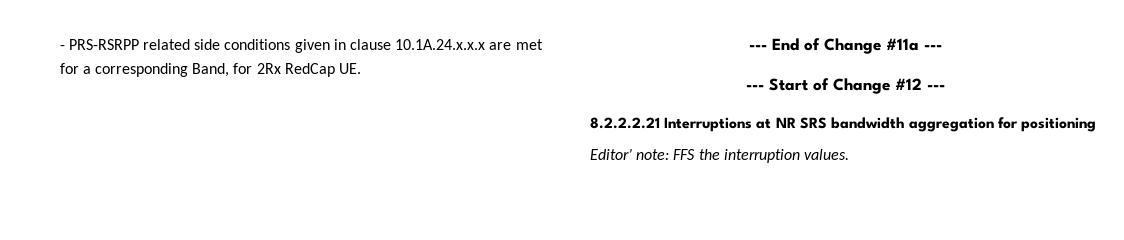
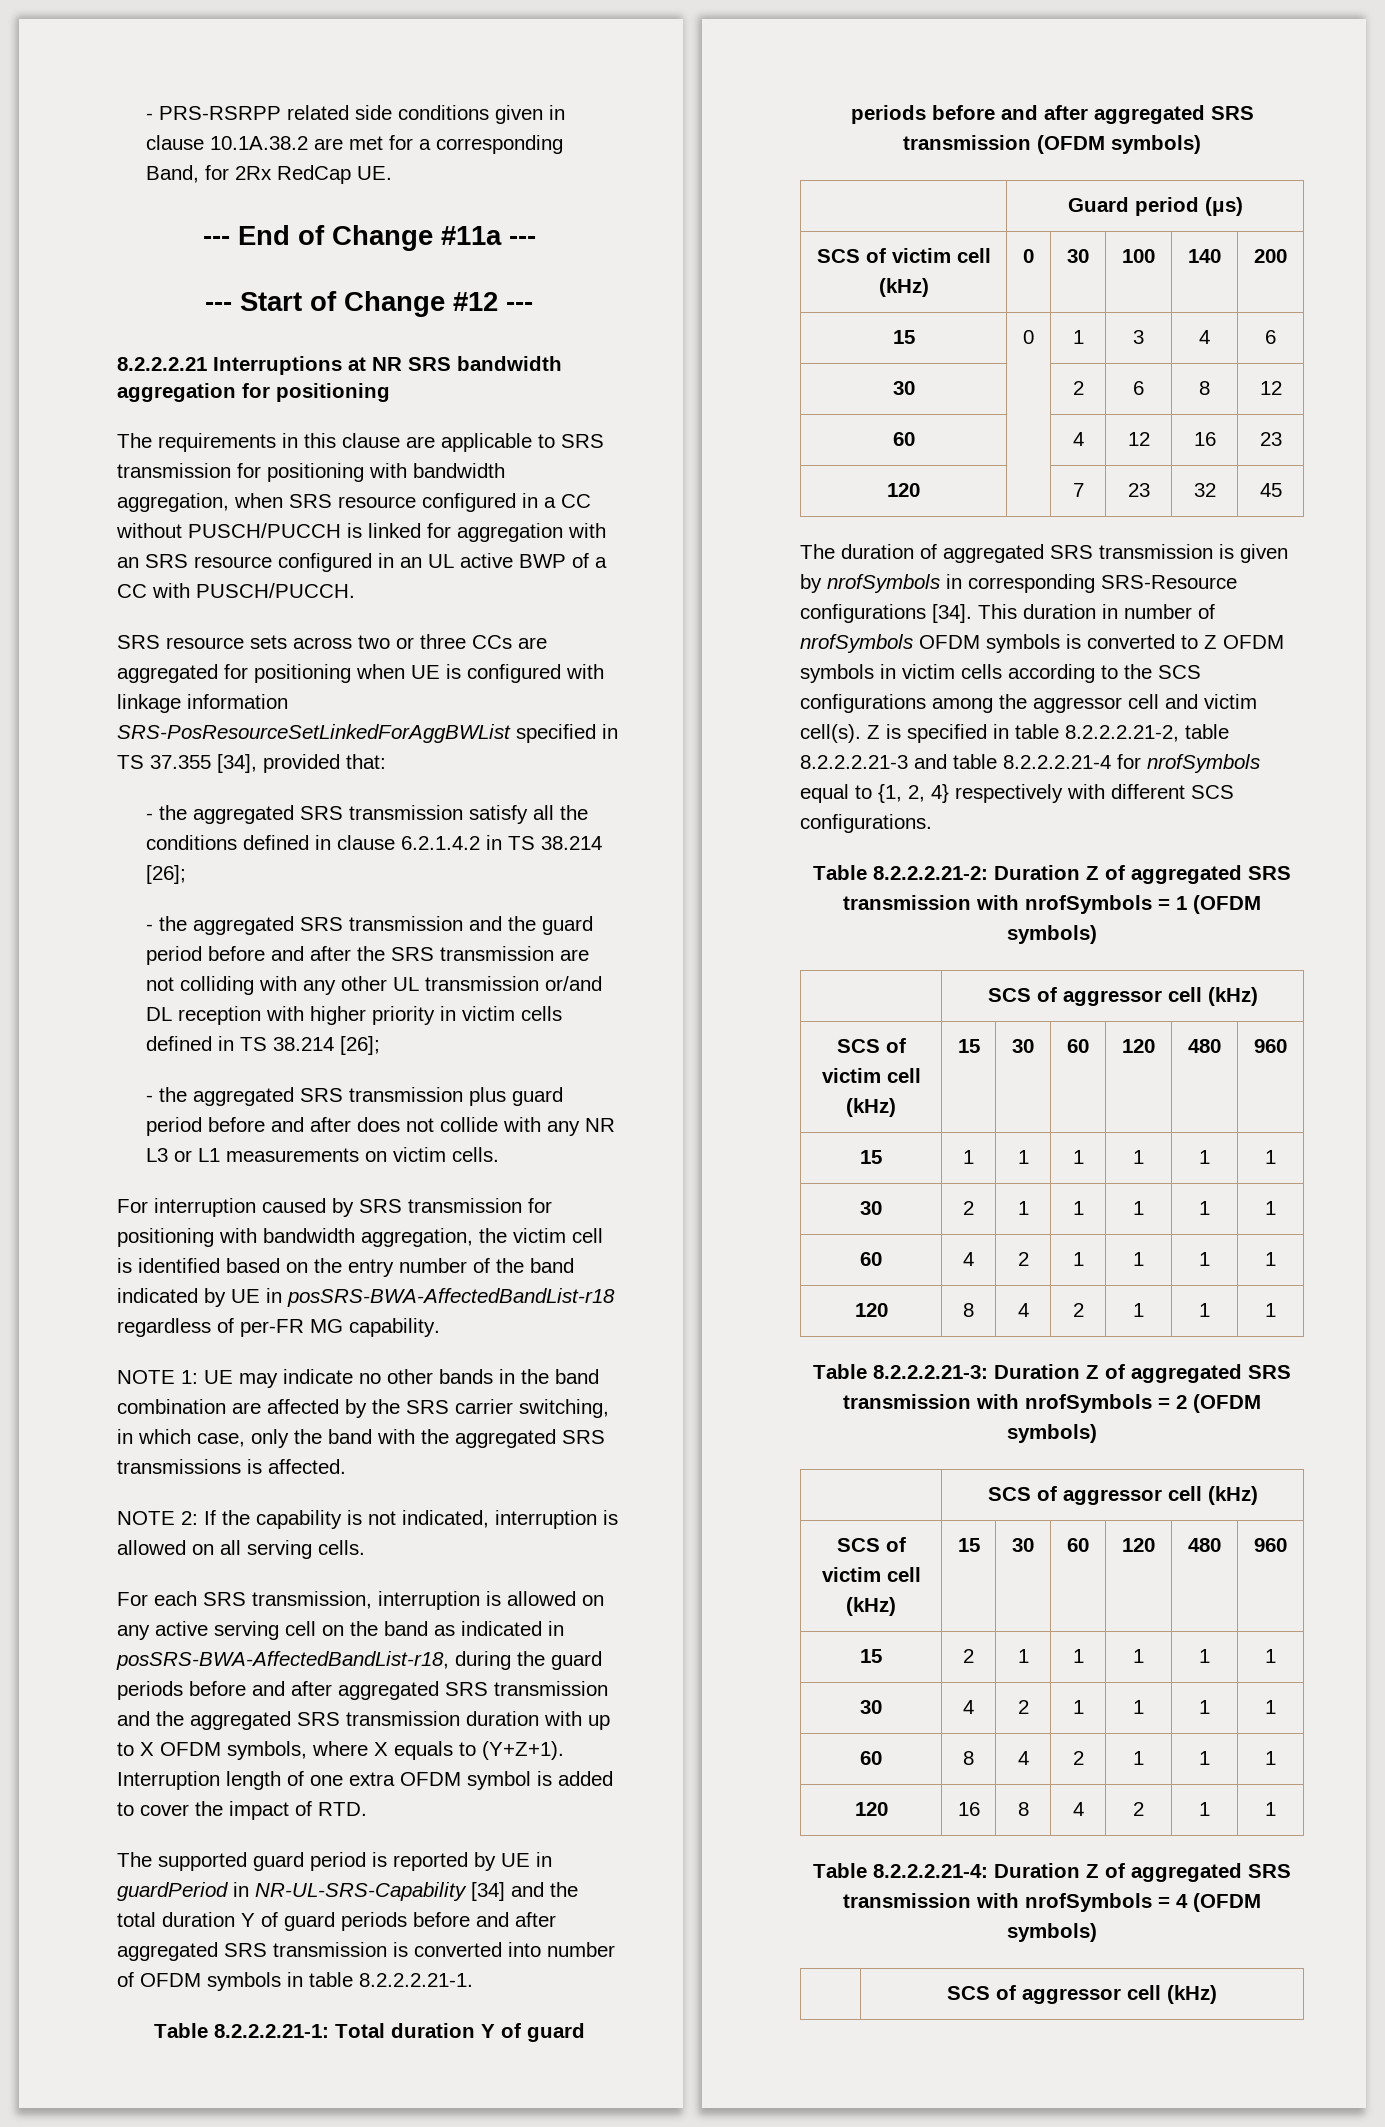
[395,39,486,50] 10.1A.24.x.x.x -> [209,136,308,150] 10.1A.38.2
[590,148,849,163] Editor’ note: FFS the interruption values. -> [117,433,604,452] [117,463,505,482] [117,493,591,512] [116,523,606,542] [117,553,607,572] [117,583,355,598] [117,634,547,649] [117,664,604,683] [117,694,288,713] [117,724,618,743] [117,754,386,773] [145,805,588,824] [145,835,602,850] [145,865,186,884] [145,916,593,935] [145,946,589,965] [145,976,602,995] [145,1006,562,1025] [145,1036,380,1055] [145,1087,563,1106] [145,1117,615,1136] [145,1147,499,1162] [117,1198,552,1217] [117,1228,603,1247] [117,1258,574,1277] [117,1288,615,1307] [117,1318,440,1337] [117,1369,599,1388] [117,1399,609,1418] [117,1429,605,1448] [117,1459,346,1474] [117,1510,618,1529] [117,1540,365,1559] [117,1591,604,1610] [117,1621,564,1640] [116,1651,602,1670] [117,1681,608,1700] [117,1711,610,1730] [117,1741,564,1760] [117,1771,613,1790] [117,1801,367,1820] [117,1852,552,1871] [117,1882,578,1901] [117,1912,556,1931] [117,1942,615,1961] [117,1972,473,1991] [153,2023,585,2042] [850,105,1254,124] [903,135,1201,154] [1067,197,1243,216] [816,248,991,263] [878,278,929,297] [1023,249,1034,263] [1067,249,1089,263] [1122,249,1155,263] [1188,249,1221,263] [1254,249,1287,263] [892,330,915,344] [1023,330,1034,344] [1072,330,1084,344] [1133,330,1144,344] [1199,330,1210,344] [1265,330,1276,344] [892,381,915,395] [1072,381,1084,395] [1133,381,1144,395] [1199,381,1210,395] [1259,381,1282,395] [892,432,915,446] [1072,432,1084,446] [1127,432,1150,446] [1193,432,1216,446] [1259,432,1282,446] [887,483,920,497] [1072,483,1084,497] [1127,483,1150,497] [1193,483,1216,497] [1259,483,1282,497] [800,544,1288,563] [800,574,1237,593] [800,604,1215,623] [800,634,1284,653] [800,664,1201,683] [800,694,1257,713] [800,724,1229,743] [800,754,1260,773] [800,784,1234,803] [800,814,932,833] [813,865,1291,884] [843,895,1261,914] [1007,925,1097,944] [987,987,1258,1006] [836,1038,906,1053] [821,1068,921,1083] [846,1098,896,1117] [957,1039,980,1053] [1012,1039,1034,1053] [1067,1039,1089,1053] [1122,1039,1155,1053] [1188,1039,1221,1053] [1254,1039,1287,1053] [860,1150,882,1164] [963,1150,974,1164] [1017,1150,1029,1164] [1072,1150,1084,1164] [1133,1150,1144,1164] [1199,1150,1210,1164] [1265,1150,1276,1164] [860,1201,882,1215] [963,1201,974,1215] [1017,1201,1029,1215] [1072,1201,1084,1215] [1133,1201,1144,1215] [1199,1201,1210,1215] [1265,1201,1276,1215] [860,1252,882,1266] [963,1252,974,1266] [1017,1252,1029,1266] [1072,1252,1084,1266] [1133,1252,1144,1266] [1199,1252,1210,1266] [1265,1252,1276,1266] [854,1303,888,1317] [963,1303,974,1317] [1017,1303,1029,1317] [1072,1303,1084,1317] [1133,1303,1144,1317] [1199,1303,1210,1317] [1265,1303,1276,1317] [813,1364,1291,1383] [843,1394,1261,1413] [1007,1424,1097,1443] [987,1486,1258,1505] [836,1537,906,1552] [821,1567,921,1582] [846,1597,896,1616] [957,1538,980,1552] [1012,1538,1034,1552] [1067,1538,1089,1552] [1122,1538,1155,1552] [1188,1538,1221,1552] [1254,1538,1287,1552] [860,1649,882,1663] [963,1649,974,1663] [1017,1649,1029,1663] [1072,1649,1084,1663] [1133,1649,1144,1663] [1199,1649,1210,1663] [1265,1649,1276,1663] [860,1700,882,1714] [963,1700,974,1714] [1017,1700,1029,1714] [1072,1700,1084,1714] [1133,1700,1144,1714] [1199,1700,1210,1714] [1265,1700,1276,1714] [860,1751,882,1765] [963,1751,974,1765] [1017,1751,1029,1765] [1072,1751,1084,1765] [1133,1751,1144,1765] [1199,1751,1210,1765] [1265,1751,1276,1765] [854,1802,888,1816] [957,1802,980,1816] [1017,1802,1029,1816] [1072,1802,1084,1816] [1133,1802,1144,1816] [1199,1802,1210,1816] [1265,1802,1276,1816] [813,1863,1291,1882] [843,1893,1261,1912] [1007,1923,1097,1942] [947,1985,1217,2004] The requirements in this clause are applicable to SRS transmission for positioning with bandwidth aggregation, when SRS resource configured in a CC without PUSCH/PUCCH is linked for aggregation with an SRS resource configured in an UL active BWP of a CC with PUSCH/PUCCH. // SRS resource sets across two or three CCs are aggregated for positioning when UE is configured with linkage information SRS-PosResourceSetLinkedForAggBWList specified in TS 37.355 [34], provided that: // - the aggregated SRS transmission satisfy all the conditions defined in clause 6.2.1.4.2 in TS 38.214 [26]; // - the aggregated SRS transmission and the guard period before and after the SRS transmission are not colliding with any other UL transmission or/and DL reception with higher priority in victim cells defined in TS 38.214 [26]; // - the aggregated SRS transmission plus guard period before and after does not collide with any NR L3 or L1 measurements on victim cells. // For interruption caused by SRS transmission for positioning with bandwidth aggregation, the victim cell is identified based on the entry number of the band indicated by UE in posSRS-BWA-AffectedBandList-r18 regardless of per-FR MG capability. // NOTE 1: UE may indicate no other bands in the band combination are affected by the SRS carrier switching, in which case, only the band with the aggregated SRS transmissions is affected. // NOTE 2: If the capability is not indicated, interruption is allowed on all serving cells. // For each SRS transmission, interruption is allowed on any active serving cell on the band as indicated in posSRS-BWA-AffectedBandList-r18, during the guard periods before and after aggregated SRS transmission and the aggregated SRS transmission duration with up to X OFDM symbols, where X equals to (Y+Z+1). Interruption length of one extra OFDM symbol is added to cover the impact of RTD. // The supported guard period is reported by UE in guardPeriod in NR-UL-SRS-Capability [34] and the total duration Y of guard periods before and after aggregated SRS transmission is converted into number of OFDM symbols in table 8.2.2.2.21-1. // Table 8.2.2.2.21-1: Total duration Y of guard periods before and after aggregated SRS transmission (OFDM symbols) // | Guard period (μs) // SCS of victim cell (kHz) | 0 | 30 | 100 | 140 | 200 // 15 | 0 | 1 | 3 | 4 | 6 // 30 | | 2 | 6 | 8 | 12 // 60 | | 4 | 12 | 16 | 23 // 120 | | 7 | 23 | 32 | 45 // The duration of aggregated SRS transmission is given by nrofSymbols in corresponding SRS-Resource configurations [34]. This duration in number of nrofSymbols OFDM symbols is converted to Z OFDM symbols in victim cells according to the SCS configurations among the aggressor cell and victim cell(s). Z is specified in table 8.2.2.2.21-2, table 8.2.2.2.21-3 and table 8.2.2.2.21-4 for nrofSymbols equal to {1, 2, 4} respectively with different SCS configurations. // Table 8.2.2.2.21-2: Duration Z of aggregated SRS transmission with nrofSymbols = 1 (OFDM symbols) // | SCS of aggressor cell (kHz) // SCS of victim cell (kHz) | 15 | 30 | 60 | 120 | 480 | 960 // 15 | 1 | 1 | 1 | 1 | 1 | 1 // 30 | 2 | 1 | 1 | 1 | 1 | 1 // 60 | 4 | 2 | 1 | 1 | 1 | 1 // 120 | 8 | 4 | 2 | 1 | 1 | 1 // Table 8.2.2.2.21-3: Duration Z of aggregated SRS transmission with nrofSymbols = 2 (OFDM symbols) // | SCS of aggressor cell (kHz) // SCS of victim cell (kHz) | 15 | 30 | 60 | 120 | 480 | 960 // 15 | 2 | 1 | 1 | 1 | 1 | 1 // 30 | 4 | 2 | 1 | 1 | 1 | 1 // 60 | 8 | 4 | 2 | 1 | 1 | 1 // 120 | 16 | 8 | 4 | 2 | 1 | 1 // Table 8.2.2.2.21-4: Duration Z of aggregated SRS transmission with nrofSymbols = 4 (OFDM symbols) // | SCS of aggressor cell (kHz)

